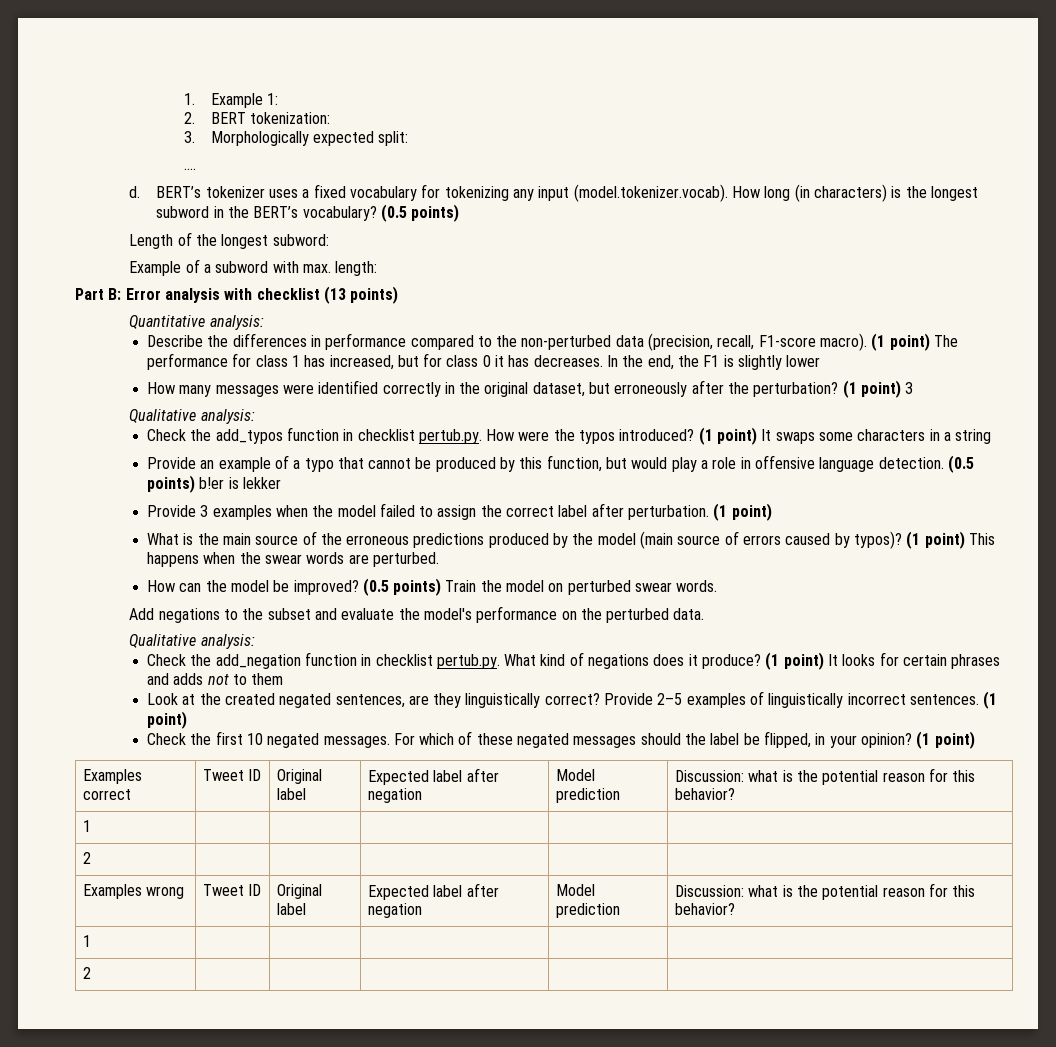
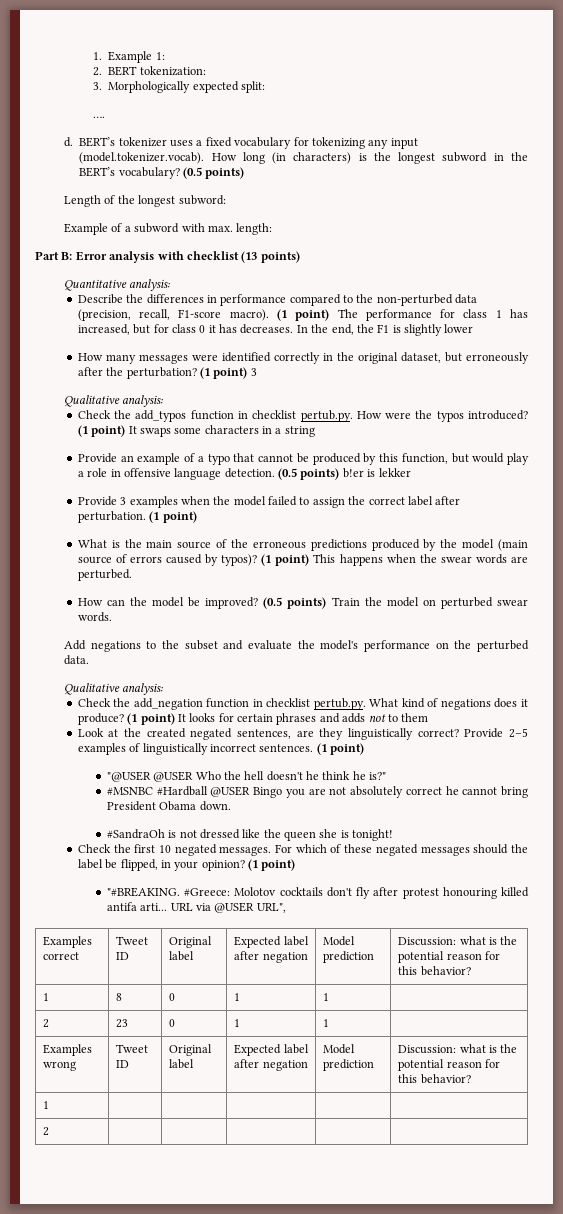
(187, 720) none -> [106,771,387,782] [106,786,528,798] [106,801,231,811] [106,829,394,841] // "@USER @USER Who the hell doesn't he think he is?" // #MSNBC #Hardball @USER Bingo you are not absolutely correct he cannot bring President Obama down. // #SandraOh is not dressed like the queen she is tonight!
(975, 740) none -> [106,887,529,899] [106,902,286,913] // "#BREAKING. #Greece: Molotov cocktails don't fly after protest honouring killed antifa arti... URL via @USER URL",
[83,852,92,864] | | | | // 2 | | | | -> [116,993,123,1001] [169,993,176,1001] [234,993,241,1001] [323,993,330,1001] [43,1019,50,1028] [116,1019,129,1028] [169,1019,176,1027] [234,1019,241,1027] [323,1019,330,1027] 8 | 0 | 1 | 1 | // 2 | 23 | 0 | 1 | 1

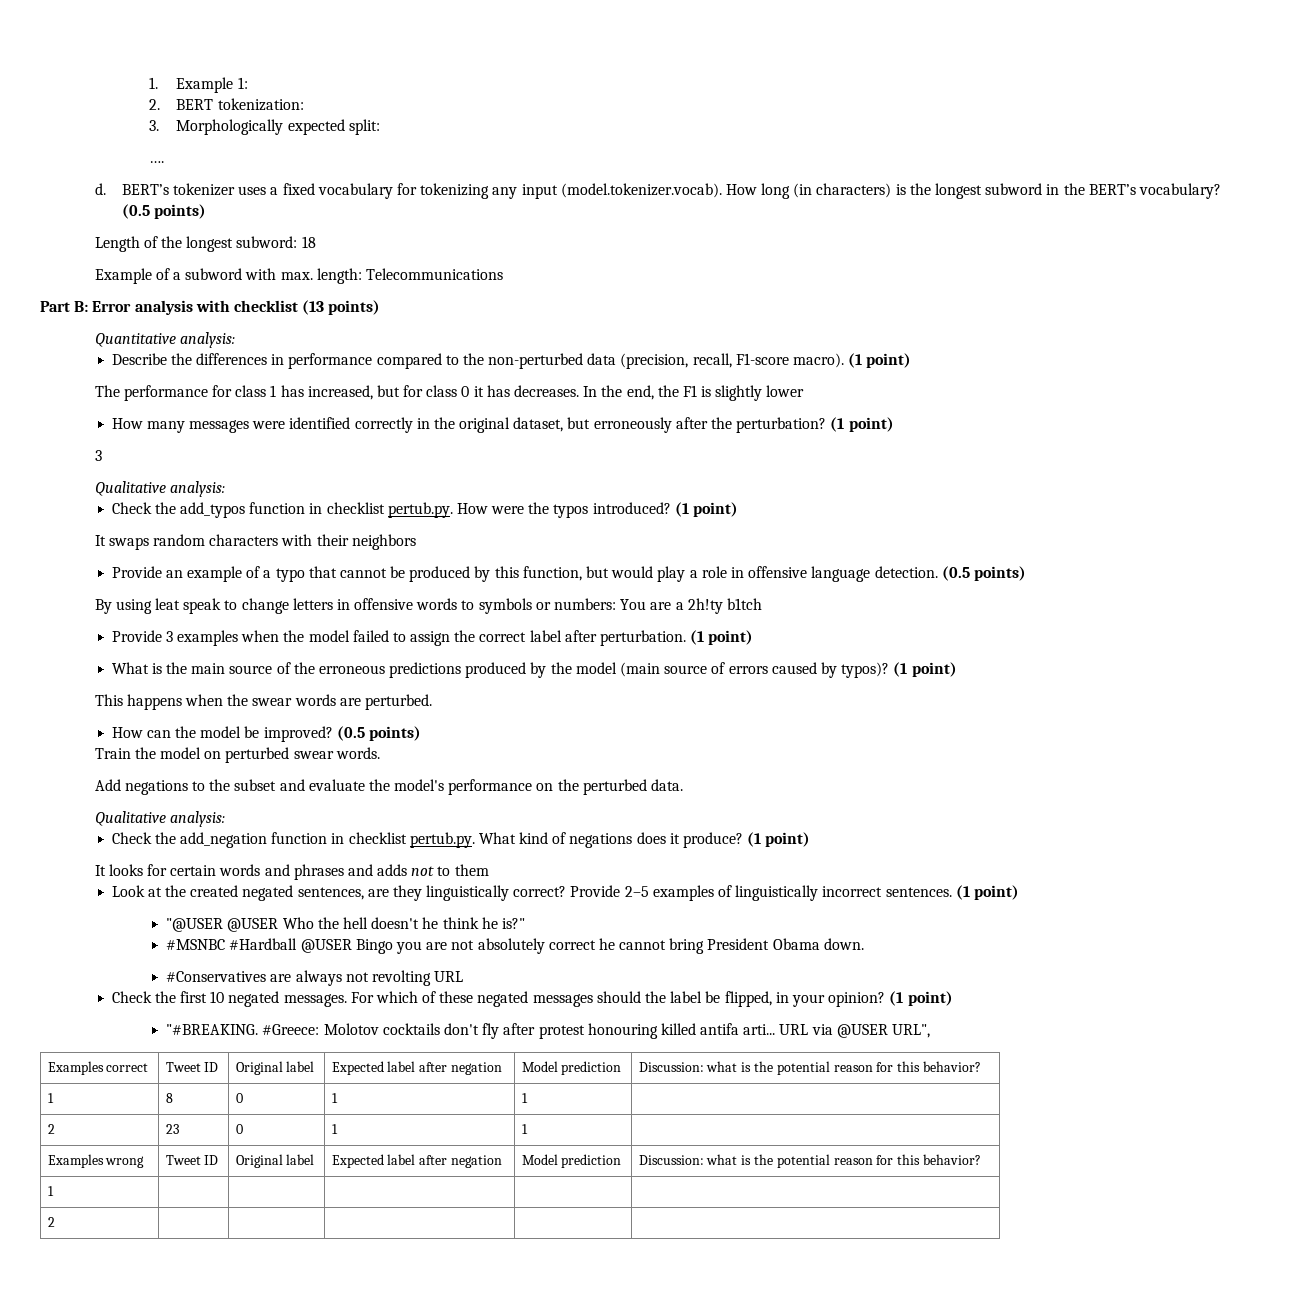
(226, 200) none -> [301,236,316,248] 18
(273, 229) none -> [365,268,503,280] Telecommunications
(330, 315) none -> (912, 360) //
(248, 373) none -> (894, 424) //
(126, 431) none -> (739, 509) //
[174,425,315,437] some characters in a string -> [152,534,416,550] random characters with their neighbors
[342,468,411,478] b!er is lekker -> [94,598,762,614] // By using leat speak to change letters in offensive words to symbols or numbers: You are a 2h!ty b1tch
(310, 560) none -> (957, 669) //
(327, 603) none -> (421, 733) //
(175, 719) none -> (811, 839) //
(274, 718) none -> [219,864,290,876] words and
[106,829,394,841] #SandraOh is not dressed like the queen she is tonight! -> [166,970,464,986] #Conservatives are always not revolting URL

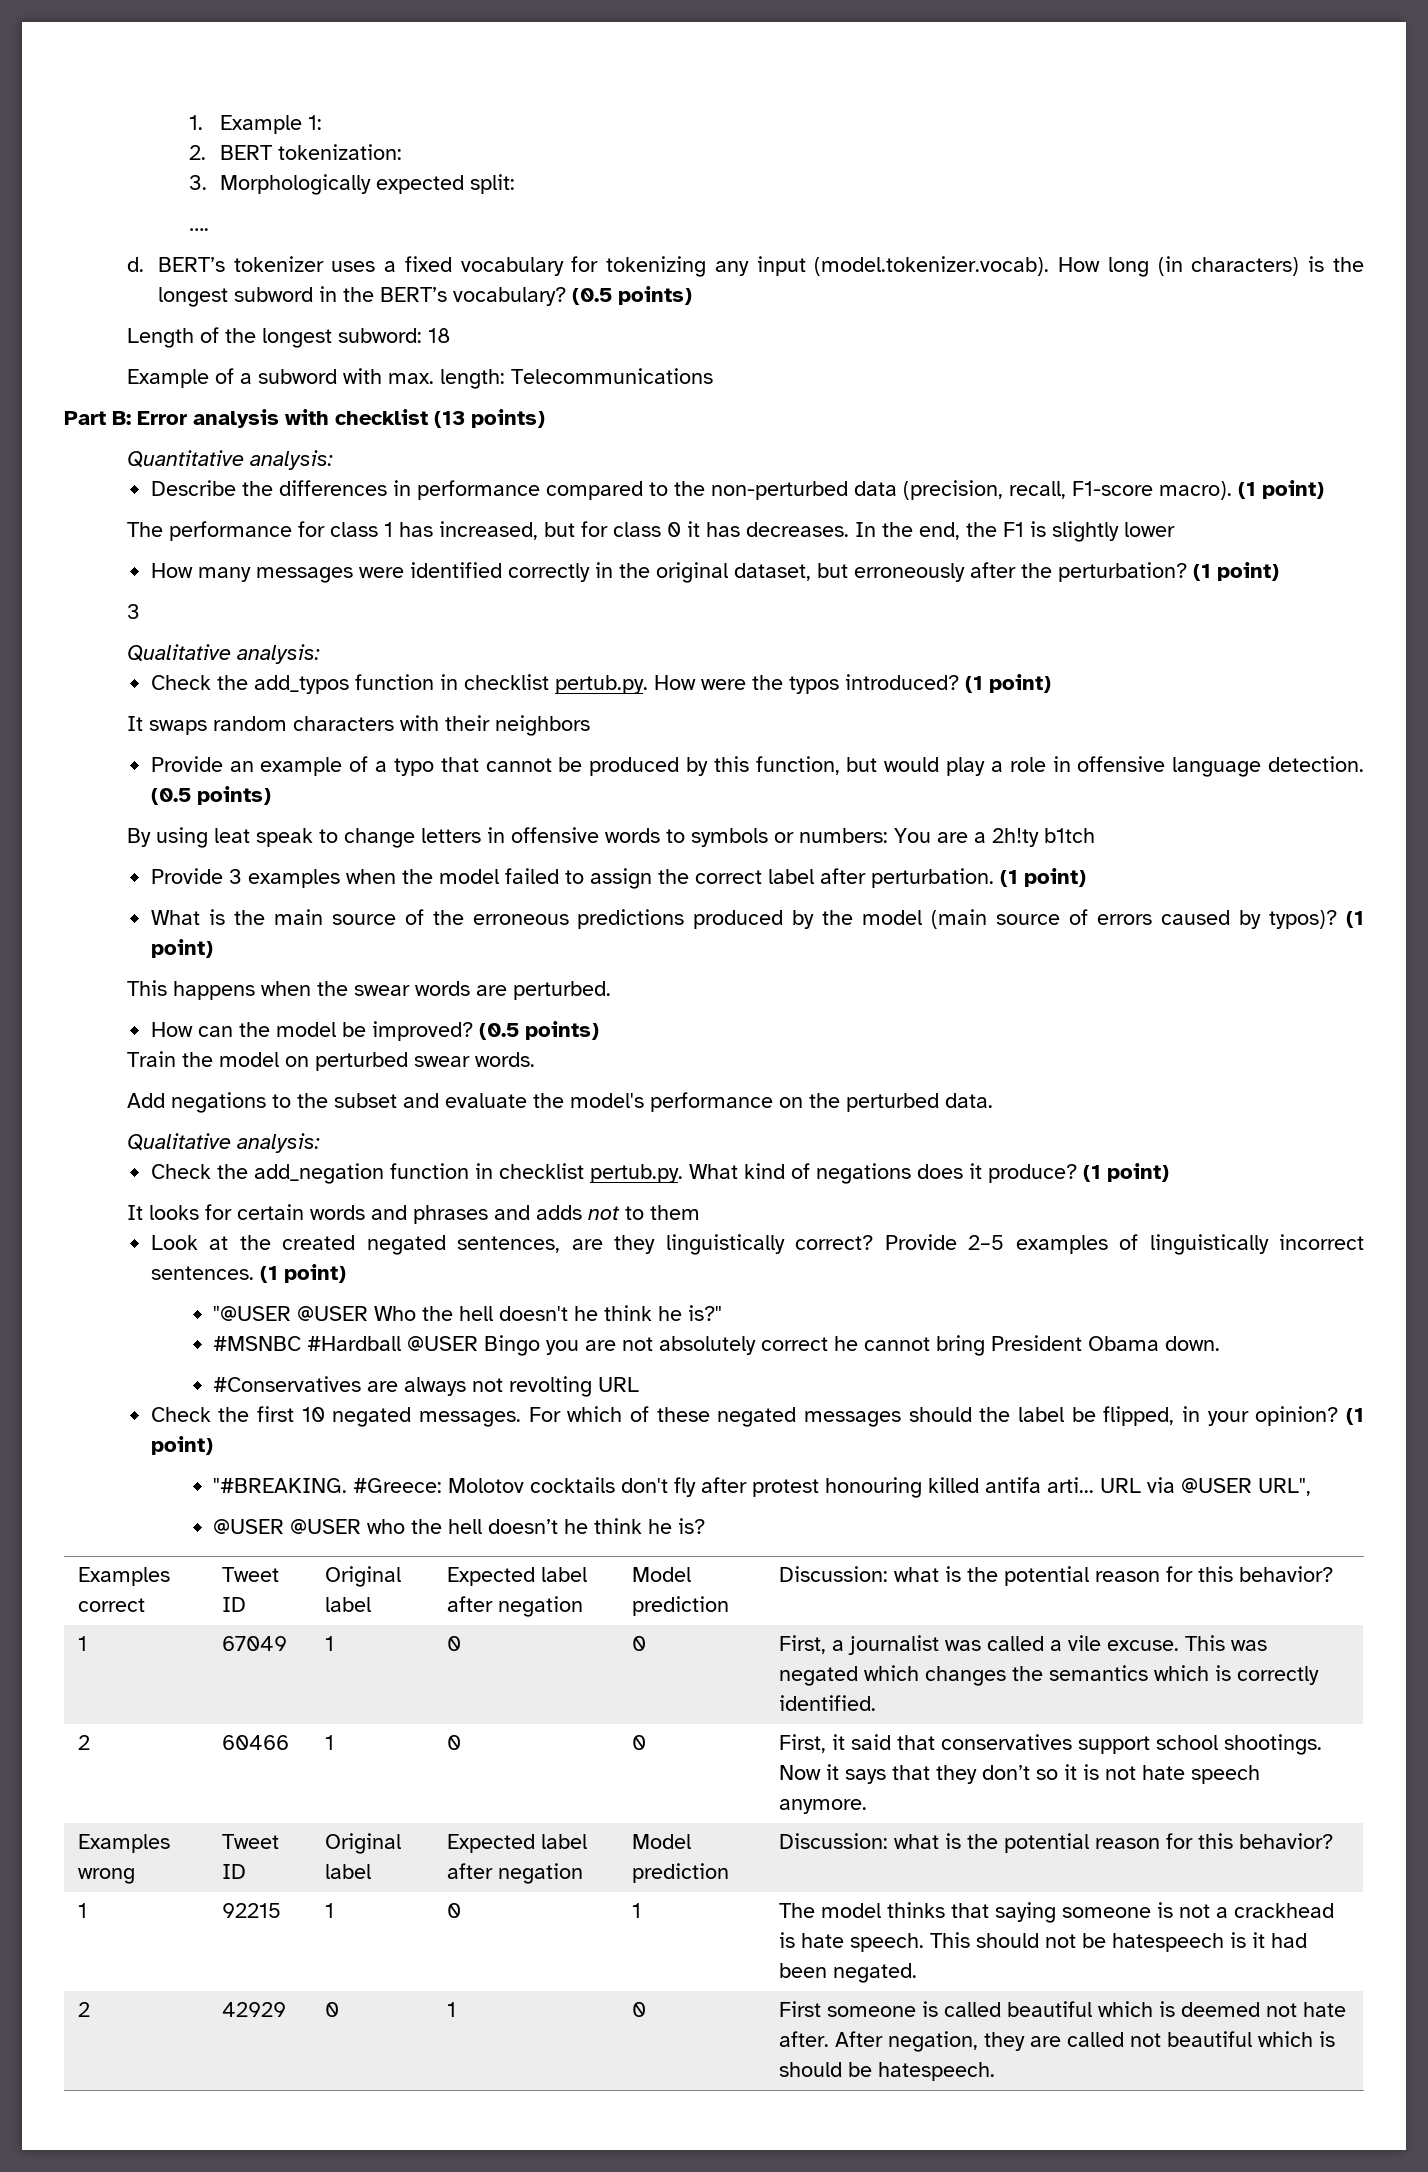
(931, 1031) none -> [213,1518,706,1534] // @USER @USER who the hell doesn’t he think he is?
[165,1093,173,1103] [235,1093,243,1103] [331,1093,338,1103] [521,1093,528,1103] [47,1124,55,1134] [165,1124,179,1134] [235,1124,243,1134] [331,1124,338,1134] [521,1124,528,1134] 8 | 0 | 1 | 1 | // 2 | 23 | 0 | 1 | 1 | -> [222,1636,288,1651] [325,1636,335,1651] [447,1636,462,1651] [632,1636,647,1651] [779,1635,1268,1655] [779,1665,1320,1686] [779,1695,877,1711] [78,1735,91,1750] [222,1735,290,1750] [325,1735,335,1750] [447,1735,462,1750] [632,1735,647,1750] [779,1734,1323,1755] [779,1764,1261,1784] [779,1799,868,1814] 67049 | 1 | 0 | 0 | First, a journalist was called a vile excuse. This was negated which changes the semantics which is correctly identified. // 2 | 60466 | 1 | 0 | 0 | First, it said that conservatives support school shootings. Now it says that they don’t so it is not hate speech anymore.
[47,1217,55,1227] | | | | // 2 | | | | | -> [222,1903,282,1918] [325,1903,335,1918] [447,1903,462,1918] [632,1903,642,1918] [779,1902,1335,1923] [779,1932,1308,1952] [779,1963,918,1983] [78,2002,91,2017] [222,2002,287,2017] [325,2002,340,2017] [447,2002,457,2017] [632,2002,647,2017] [779,2001,1347,2017] [779,2031,1336,2052] [779,2062,996,2081] 92215 | 1 | 0 | 1 | The model thinks that saying someone is not a crackhead is hate speech. This should not be hatespeech is it had been negated. // 2 | 42929 | 0 | 1 | 0 | First someone is called beautiful which is deemed not hate after. After negation, they are called not beautiful which is should be hatespeech.

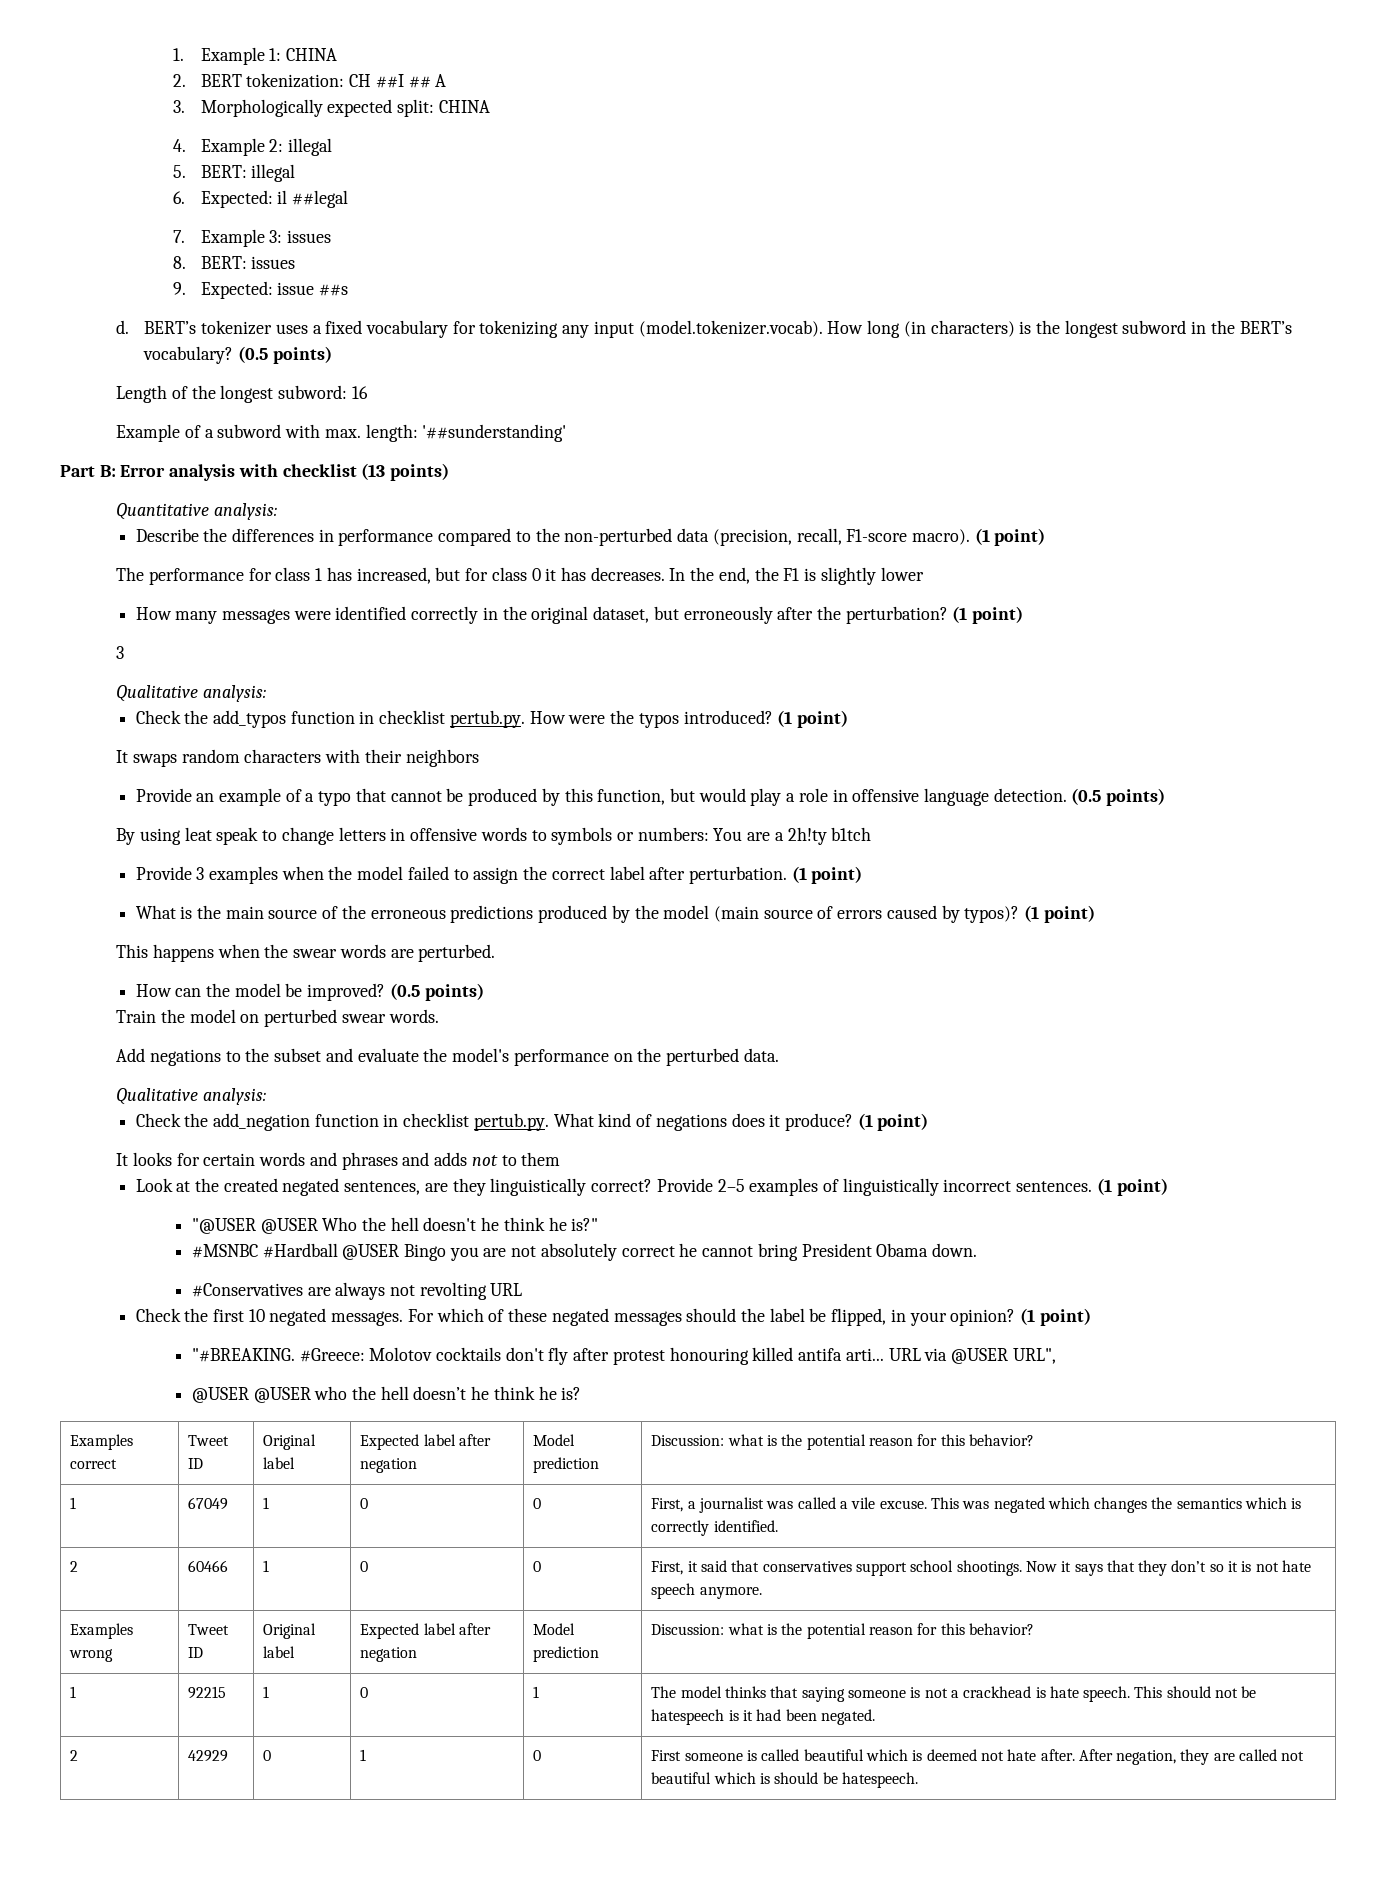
(323, 122) none -> [286,48,338,61] CHINA
(403, 152) none -> [349,74,447,88] CH ##I ## A
[189,228,210,231] // …. -> [438,100,490,113] [172,138,333,156] [172,164,296,182] [172,190,349,208] [172,229,332,247] [172,256,296,269] [172,281,349,299] CHINA // 4. Example 2: illegal // 5. BERT: illegal // 6. Expected: il ##legal // 7. Example 3: issues // 8. BERT: issues // 9. Expected: issue ##s
[427,328,451,343] 18 -> [351,386,368,399] 16
[510,368,713,384] Telecommunications -> [422,424,567,442] '##sunderstanding'

